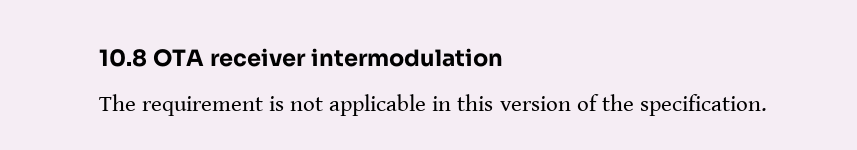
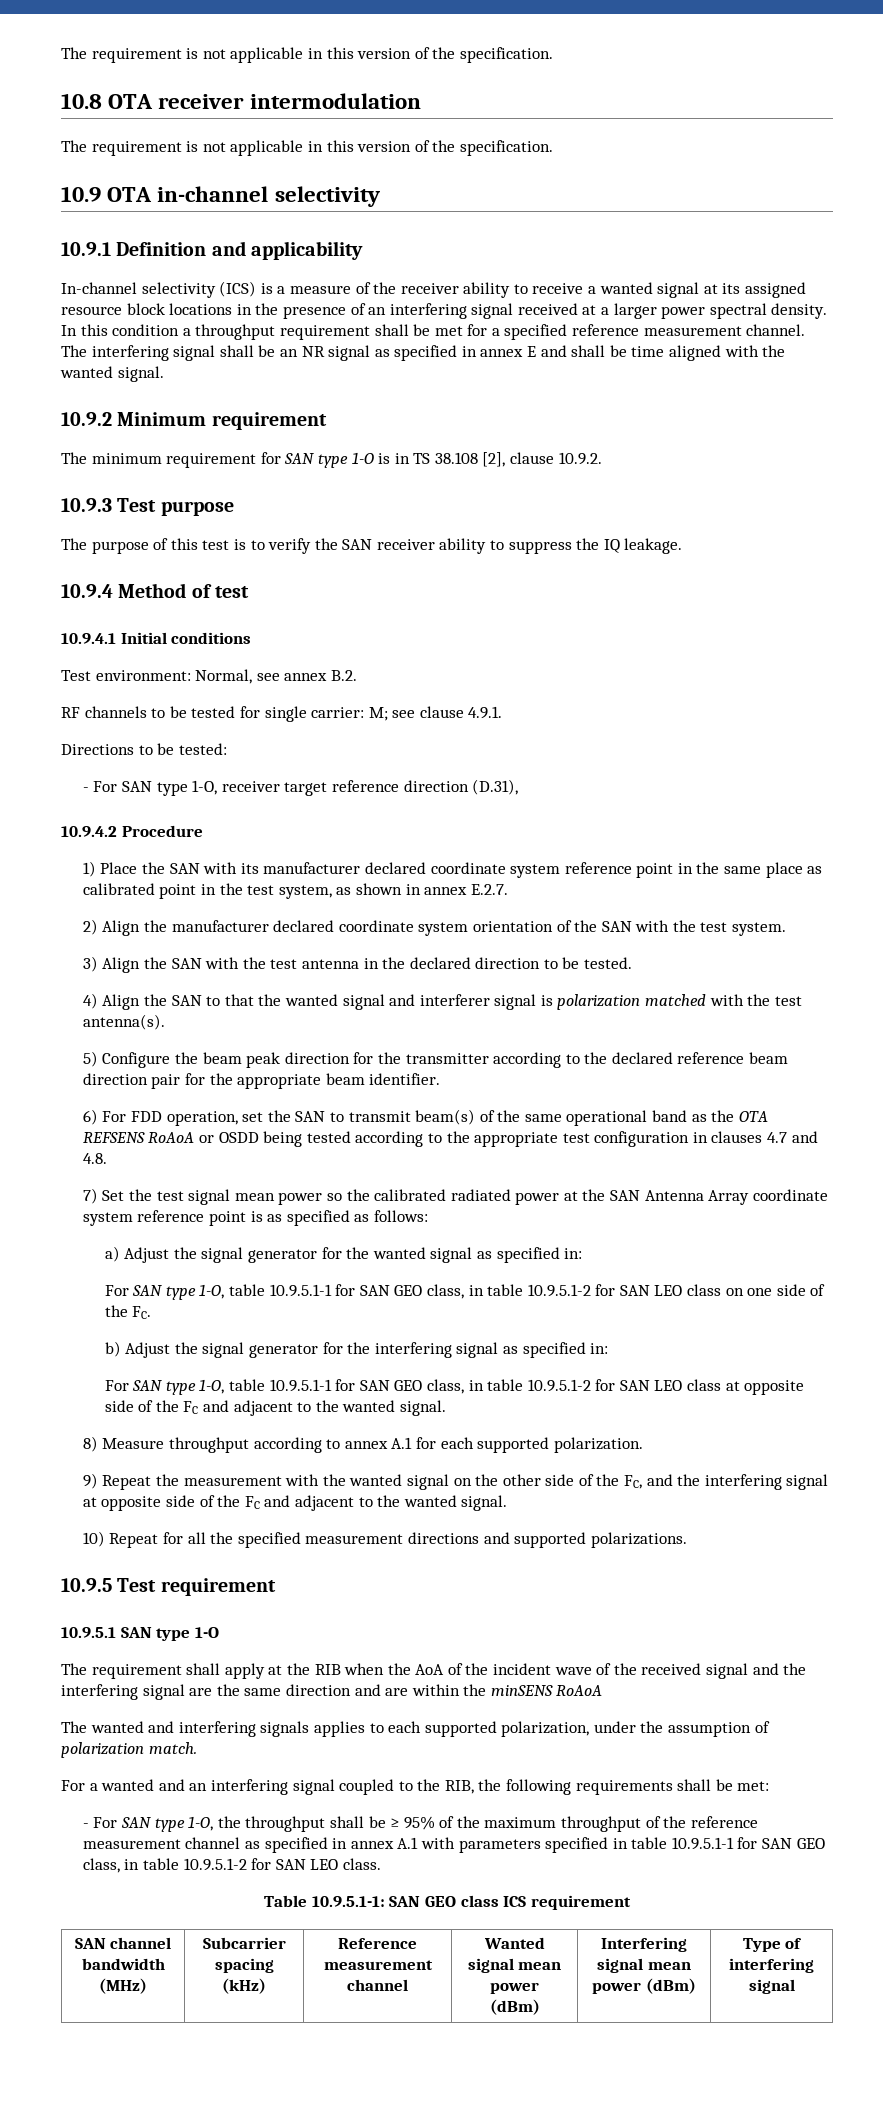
(99, 58) none -> [61,47,553,63] The requirement is not applicable in this version of the specification. //
(767, 105) none -> [61,186,380,207] [61,241,363,260] [61,281,807,298] [61,303,828,319] [61,324,806,340] [61,345,786,361] [60,366,164,382] [61,412,327,430] [61,452,602,468] [61,498,234,516] [61,538,683,554] [61,583,249,598] [61,632,252,644] [61,669,357,684] [61,706,503,722] [61,743,227,755] [82,779,519,796] [61,825,203,837] [82,861,823,878] [82,883,508,899] [82,919,787,936] [82,956,633,973] [82,993,802,1010] [82,1014,165,1030] [82,1051,789,1068] [82,1073,441,1089] [82,1109,768,1126] [82,1131,818,1147] [82,1153,107,1164] [82,1188,828,1205] [82,1210,428,1226] [104,1246,583,1263] [104,1284,826,1300] [104,1305,152,1319] [104,1341,609,1358] [104,1379,805,1395] [104,1400,446,1416] [82,1436,643,1453] [82,1473,829,1490] [82,1495,508,1511] [82,1531,687,1548] [61,1578,276,1596] [61,1627,219,1641] [61,1663,807,1679] [61,1684,603,1700] [61,1721,770,1737] [61,1742,197,1758] [61,1779,770,1795] [82,1816,758,1832] [82,1837,825,1853] [82,1858,381,1873] [264,1895,631,1910] [74,1937,172,1949] [81,1958,165,1970] [99,1978,147,1994] [202,1937,286,1949] [214,1958,274,1973] [222,1978,266,1994] [337,1938,417,1949] [323,1960,433,1970] [346,1979,408,1991] [483,1937,545,1949] [467,1958,562,1973] [489,1982,539,1994] [489,1999,540,2015] [601,1937,687,1952] [597,1958,691,1973] [592,1978,696,1994] [742,1938,803,1952] [729,1958,814,1973] [748,1979,795,1994] // 10.9 OTA in-channel selectivity // 10.9.1 Definition and applicability // In-channel selectivity (ICS) is a measure of the receiver ability to receive a wanted signal at its assigned resource block locations in the presence of an interfering signal received at a larger power spectral density. In this condition a throughput requirement shall be met for a specified reference measurement channel. The interfering signal shall be an NR signal as specified in annex E and shall be time aligned with the wanted signal. // 10.9.2 Minimum requirement // The minimum requirement for SAN type 1-O is in TS 38.108 [2], clause 10.9.2. // 10.9.3 Test purpose // The purpose of this test is to verify the SAN receiver ability to suppress the IQ leakage. // 10.9.4 Method of test // 10.9.4.1 Initial conditions // Test environment: Normal, see annex B.2. // RF channels to be tested for single carrier: M; see clause 4.9.1. // Directions to be tested: // - For SAN type 1-O, receiver target reference direction (D.31), // 10.9.4.2 Procedure // 1) Place the SAN with its manufacturer declared coordinate system reference point in the same place as calibrated point in the test system, as shown in annex E.2.7. // 2) Align the manufacturer declared coordinate system orientation of the SAN with the test system. // 3) Align the SAN with the test antenna in the declared direction to be tested. // 4) Align the SAN to that the wanted signal and interferer signal is polarization matched with the test antenna(s). // 5) Configure the beam peak direction for the transmitter according to the declared reference beam direction pair for the appropriate beam identifier. // 6) For FDD operation, set the SAN to transmit beam(s) of the same operational band as the OTA REFSENS RoAoA or OSDD being tested according to the appropriate test configuration in clauses 4.7 and 4.8. // 7) Set the test signal mean power so the calibrated radiated power at the SAN Antenna Array coordinate system reference point is as specified as follows: // a) Adjust the signal generator for the wanted signal as specified in: // For SAN type 1-O, table 10.9.5.1-1 for SAN GEO class, in table 10.9.5.1-2 for SAN LEO class on one side of the FC. // b) Adjust the signal generator for the interfering signal as specified in: // For SAN type 1-O, table 10.9.5.1-1 for SAN GEO class, in table 10.9.5.1-2 for SAN LEO class at opposite side of the FC and adjacent to the wanted signal. // 8) Measure throughput according to annex A.1 for each supported polarization. // 9) Repeat the measurement with the wanted signal on the other side of the FC, and the interfering signal at opposite side of the FC and adjacent to the wanted signal. // 10) Repeat for all the specified measurement directions and supported polarizations. // 10.9.5 Test requirement // 10.9.5.1 SAN type 1-O // The requirement shall apply at the RIB when the AoA of the incident wave of the received signal and the interfering signal are the same direction and are within the minSENS RoAoA // The wanted and interfering signals applies to each supported polarization, under the assumption of polarization match. // For a wanted and an interfering signal coupled to the RIB, the following requirements shall be met: // - For SAN type 1-O, the throughput shall be ≥ 95% of the maximum throughput of the reference measurement channel as specified in annex A.1 with parameters specified in table 10.9.5.1-1 for SAN GEO class, in table 10.9.5.1-2 for SAN LEO class. // Table 10.9.5.1-1: SAN GEO class ICS requirement // SAN channel bandwidth (MHz) | Subcarrier spacing (kHz) | Reference measurement channel | Wanted signal mean power (dBm) | Interfering signal mean power (dBm) | Type of interfering signal

